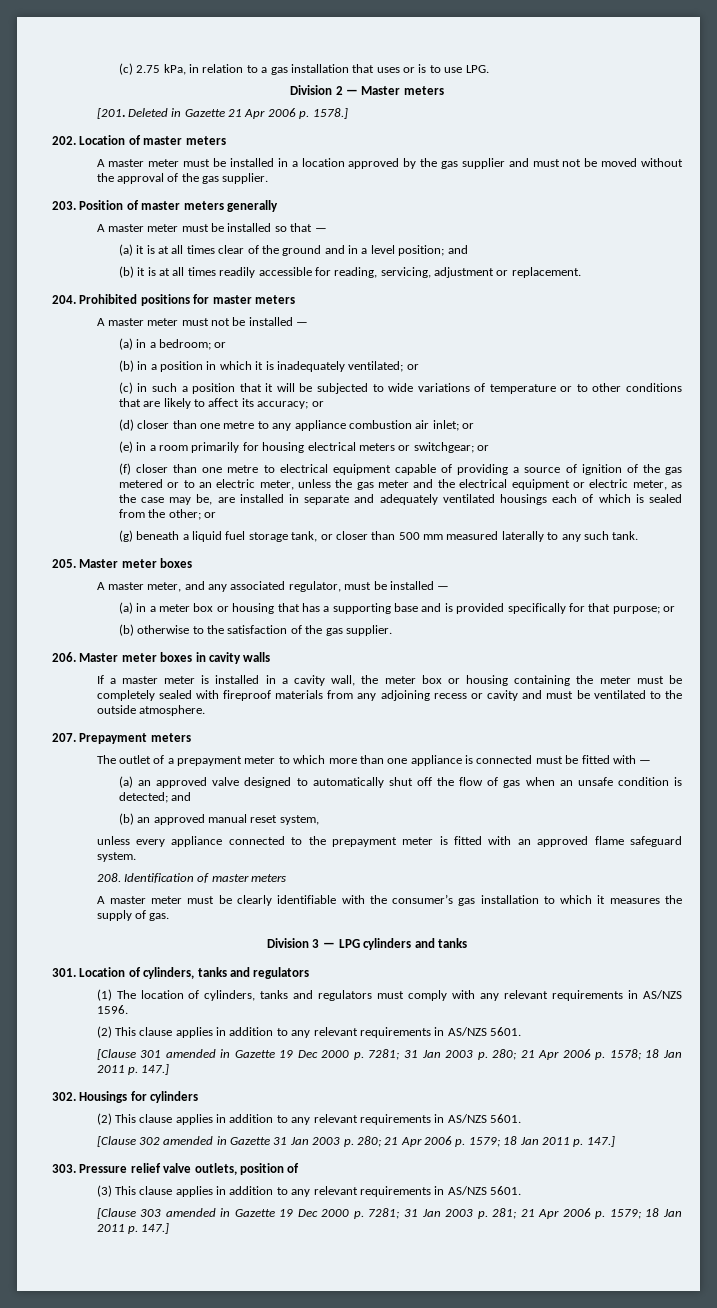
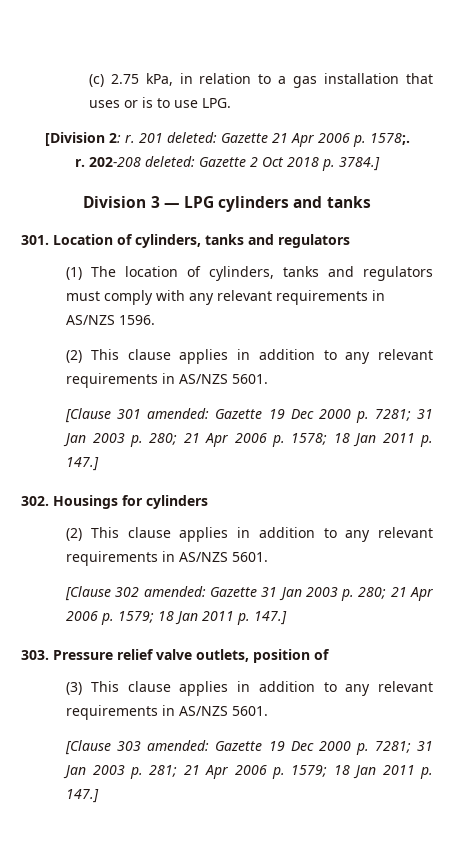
[290,85,444,95] [96,108,182,119] Division 2 — Master meters // [201. Deleted in -> [44,132,217,146] [Division 2: r. 201 deleted:
[312,108,348,119] [52,135,226,145] [96,158,683,169] [96,173,269,184] [52,200,278,212] [96,223,327,232] [118,244,468,256] [118,266,581,278] [52,294,295,306] [96,317,309,326] [118,338,227,350] [118,360,419,372] [118,382,682,394] [118,398,324,409] [118,419,474,431] [118,441,489,453] [118,463,683,475] [118,479,683,490] [118,494,682,505] [118,509,216,520] [118,530,639,542] [52,558,193,568] [96,581,450,592] [118,602,675,614] [118,624,392,636] [52,652,271,664] [96,675,682,686] [96,690,683,701] [96,705,205,716] [52,733,191,744] [96,755,652,766] [118,776,683,788] [118,792,192,803] [118,813,319,825] [96,836,682,847] [96,852,136,862] [96,873,287,883] [96,894,683,906] [96,910,170,921] 1578.] // 202. Location of master meters // A master meter must be installed in a location approved by the gas supplier and must not be moved without the approval of the gas supplier. // 203. Position of master meters generally // A master meter must be installed so that — // (a) it is at all times clear of the ground and in a level position; and // (b) it is at all times readily accessible for reading, servicing, adjustment or replacement. // 204. Prohibited positions for master meters // A master meter must not be installed — // (a) in a bedroom; or // (b) in a position in which it is inadequately ventilated; or // (c) in such a position that it will be subjected to wide variations of temperature or to other conditions that are likely to affect its accuracy; or // (d) closer than one metre to any appliance combustion air inlet; or // (e) in a room primarily for housing electrical meters or switchgear; or // (f) closer than one metre to electrical equipment capable of providing a source of ignition of the gas metered or to an electric meter, unless the gas meter and the electrical equipment or electric meter, as the case may be, are installed in separate and adequately ventilated housings each of which is sealed from the other; or // (g) beneath a liquid fuel storage tank, or closer than 500 mm measured laterally to any such tank. // 205. Master meter boxes // A master meter, and any associated regulator, must be installed — // (a) in a meter box or housing that has a supporting base and is provided specifically for that purpose; or // (b) otherwise to the satisfaction of the gas supplier. // 206. Master meter boxes in cavity walls // If a master meter is installed in a cavity wall, the meter box or housing containing the meter must be completely sealed with fireproof materials from any adjoining recess or cavity and must be ventilated to the outside atmosphere. // 207. Prepayment meters // The outlet of a prepayment meter to which more than one appliance is connected must be fitted with — // (a) an approved valve designed to automatically shut off the flow of gas when an unsafe condition is detected; and // (b) an approved manual reset system, // unless every appliance connected to the prepayment meter is fitted with an approved flame safeguard system. // 208. Identification of master meters // A master meter must be clearly identifiable with the consumer’s gas installation to which it measures the supply of gas. -> [369,133,410,145] [75,156,380,171] 1578;. // r. 202-208 deleted: Gazette 2 Oct 2018 p. 3784.]
[165,1049,231,1058] amended in -> [147,408,210,419] amended:
[163,1136,227,1145] amended in -> [143,586,206,597] amended:
[165,1208,231,1217] amended in -> [147,740,210,751] amended:

